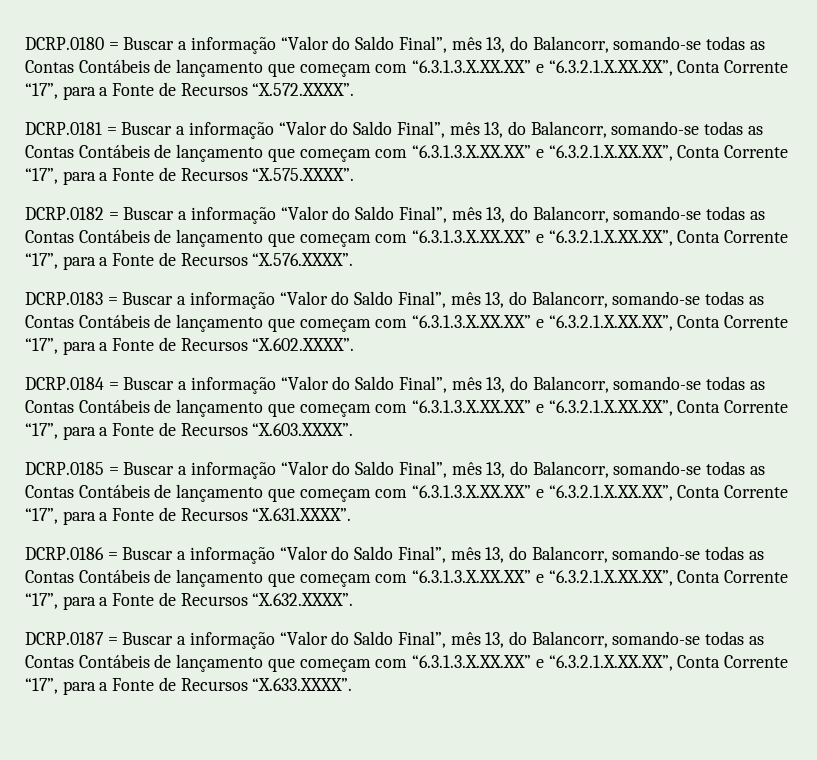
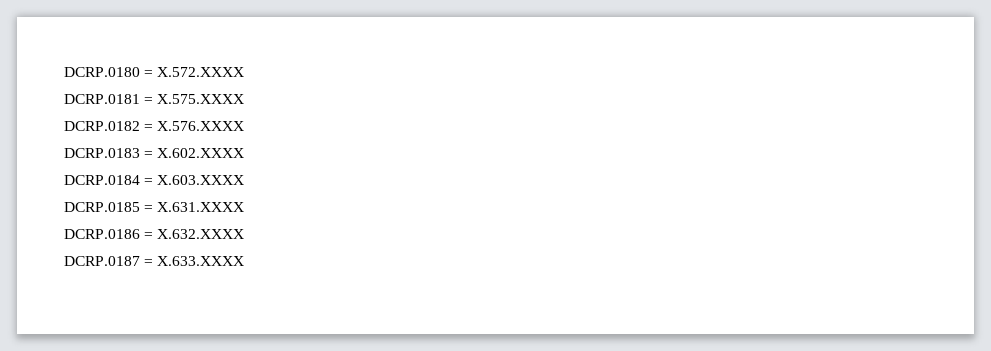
[123,36,765,54] [25,59,788,77] [25,82,355,100] [25,121,763,139] [25,144,788,162] [25,167,355,185] [25,206,765,224] [25,229,788,247] [25,252,354,270] [25,291,764,309] [25,314,788,332] [25,337,355,355] [25,376,765,394] [25,399,788,417] [25,422,354,440] [25,461,765,479] [25,484,788,502] [25,507,352,525] [25,546,764,564] [25,569,788,587] [25,592,354,610] [25,631,764,649] [25,654,788,672] [25,677,353,695] Buscar a informação “Valor do Saldo Final”, mês 13, do Balancorr, somando-se todas as Contas Contábeis de lançamento que começam com “6.3.1.3.X.XX.XX” e “6.3.2.1.X.XX.XX”, Conta Corrente “17”, para a Fonte de Recursos “X.572.XXXX”. // DCRP.0181 = Buscar a informação “Valor do Saldo Final”, mês 13, do Balancorr, somando-se todas as Contas Contábeis de lançamento que começam com “6.3.1.3.X.XX.XX” e “6.3.2.1.X.XX.XX”, Conta Corrente “17”, para a Fonte de Recursos “X.575.XXXX”. // DCRP.0182 = Buscar a informação “Valor do Saldo Final”, mês 13, do Balancorr, somando-se todas as Contas Contábeis de lançamento que começam com “6.3.1.3.X.XX.XX” e “6.3.2.1.X.XX.XX”, Conta Corrente “17”, para a Fonte de Recursos “X.576.XXXX”. // DCRP.0183 = Buscar a informação “Valor do Saldo Final”, mês 13, do Balancorr, somando-se todas as Contas Contábeis de lançamento que começam com “6.3.1.3.X.XX.XX” e “6.3.2.1.X.XX.XX”, Conta Corrente “17”, para a Fonte de Recursos “X.602.XXXX”. // DCRP.0184 = Buscar a informação “Valor do Saldo Final”, mês 13, do Balancorr, somando-se todas as Contas Contábeis de lançamento que começam com “6.3.1.3.X.XX.XX” e “6.3.2.1.X.XX.XX”, Conta Corrente “17”, para a Fonte de Recursos “X.603.XXXX”. // DCRP.0185 = Buscar a informação “Valor do Saldo Final”, mês 13, do Balancorr, somando-se todas as Contas Contábeis de lançamento que começam com “6.3.1.3.X.XX.XX” e “6.3.2.1.X.XX.XX”, Conta Corrente “17”, para a Fonte de Recursos “X.631.XXXX”. // DCRP.0186 = Buscar a informação “Valor do Saldo Final”, mês 13, do Balancorr, somando-se todas as Contas Contábeis de lançamento que começam com “6.3.1.3.X.XX.XX” e “6.3.2.1.X.XX.XX”, Conta Corrente “17”, para a Fonte de Recursos “X.632.XXXX”. // DCRP.0187 = Buscar a informação “Valor do Saldo Final”, mês 13, do Balancorr, somando-se todas as Contas Contábeis de lançamento que começam com “6.3.1.3.X.XX.XX” e “6.3.2.1.X.XX.XX”, Conta Corrente “17”, para a Fonte de Recursos “X.633.XXXX”. -> [157,67,245,77] [64,94,245,104] [64,121,245,131] [64,148,245,158] [64,175,245,185] [64,202,245,212] [64,229,245,239] [64,256,245,266] X.572.XXXX // DCRP.0181 = X.575.XXXX // DCRP.0182 = X.576.XXXX // DCRP.0183 = X.602.XXXX // DCRP.0184 = X.603.XXXX // DCRP.0185 = X.631.XXXX // DCRP.0186 = X.632.XXXX // DCRP.0187 = X.633.XXXX

